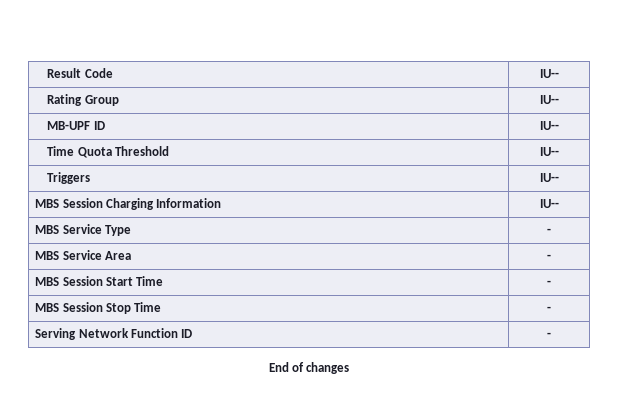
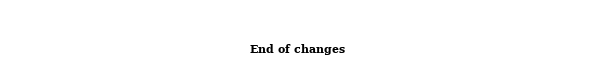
[47,68,113,78] [539,69,559,78] [47,94,119,106] [539,95,559,104] [47,121,105,130] [539,121,559,130] [47,146,170,158] [539,147,559,156] [47,172,91,184] [539,173,559,182] [35,198,222,210] [539,199,559,208] [35,224,131,236] [547,228,551,234] [35,250,131,260] [547,254,551,260] [35,276,164,286] [547,280,551,286] [35,302,162,314] [547,306,551,312] [35,328,193,340] [547,332,551,338] Result Code | IU-- // Rating Group | IU-- // MB-UPF ID | IU-- // Time Quota Threshold | IU-- // Triggers | IU-- // MBS Session Charging Information | IU-- // MBS Service Type | - // MBS Service Area | - // MBS Session Start Time | - // MBS Session Stop Time | - // Serving Network Function ID | - // -> (250, 48) none

